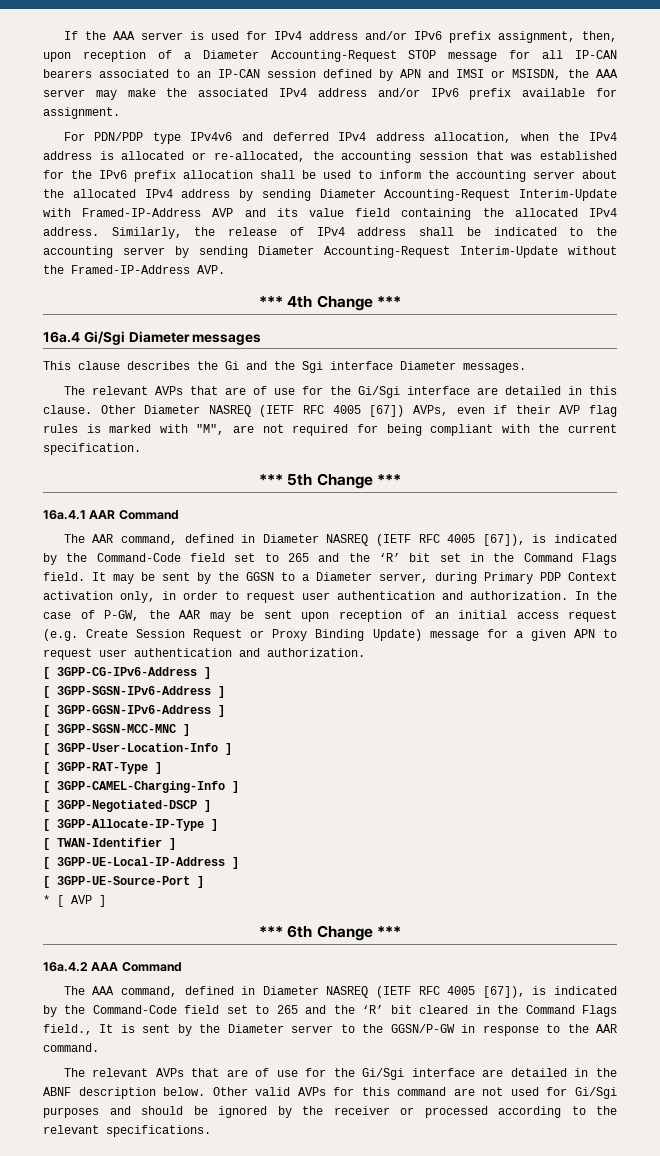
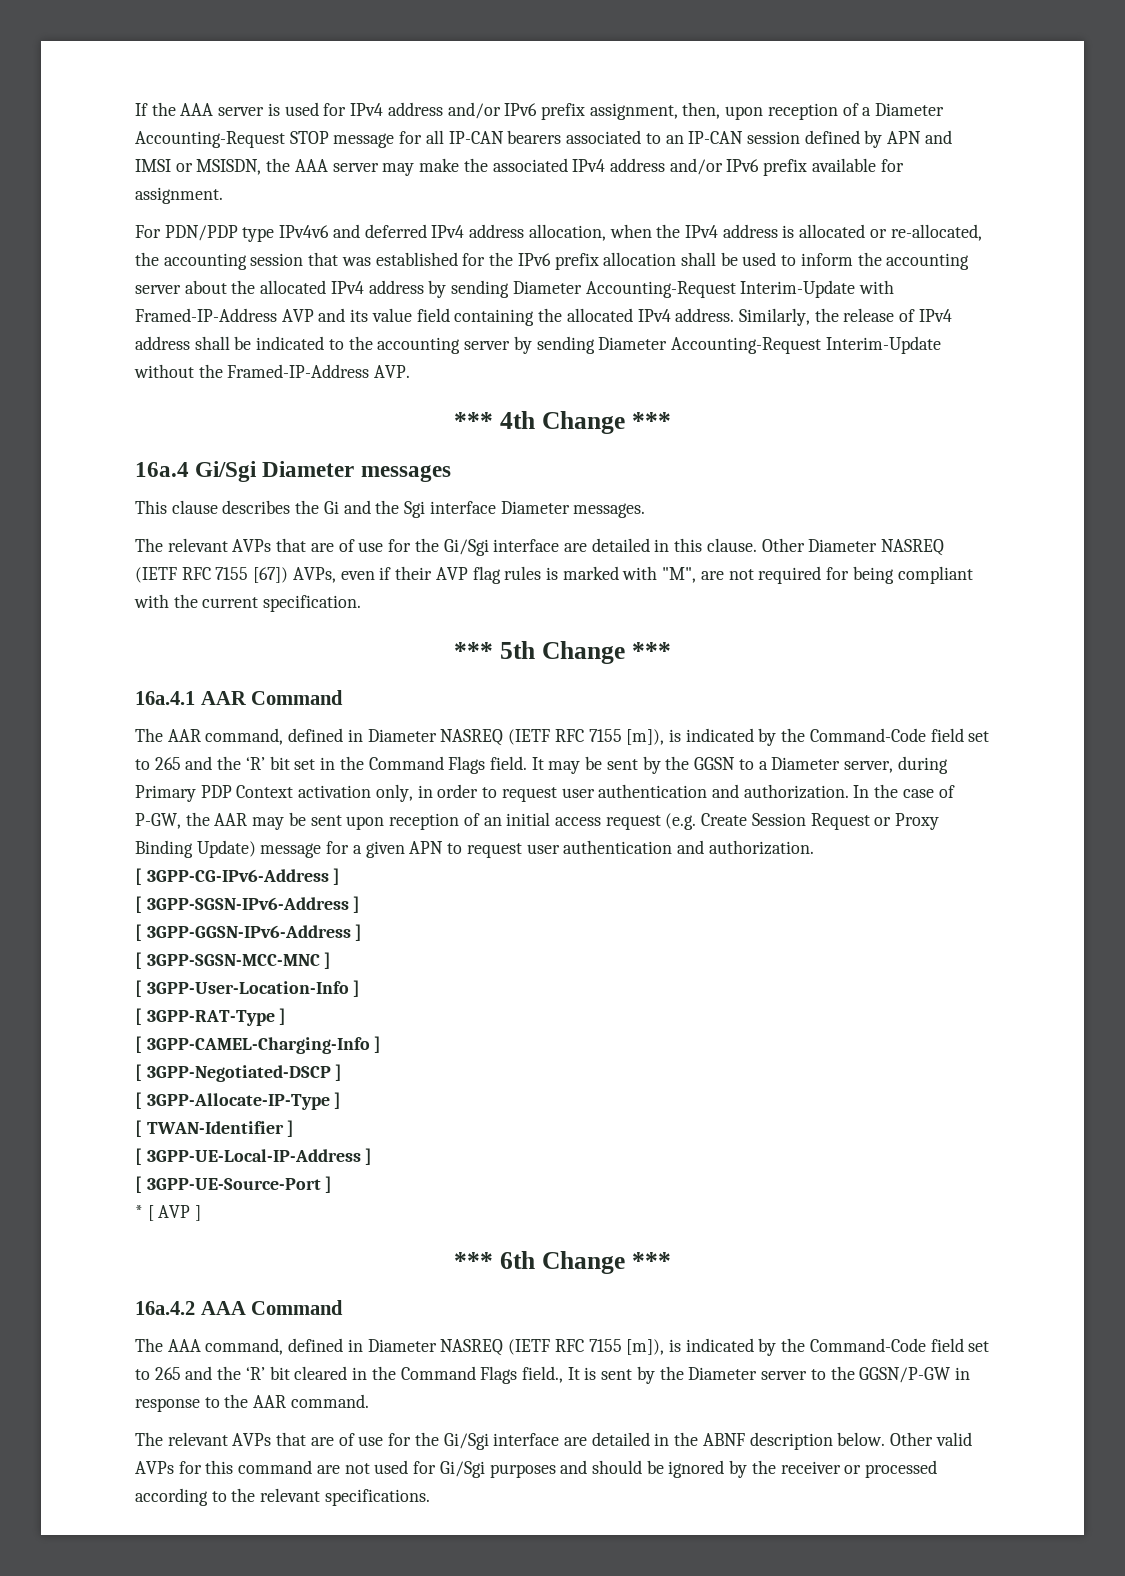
[332,405,361,414] 4005 -> [215,567,249,580] 7155
[447,534,525,546] 4005 [67]), -> [588,729,665,745] 7155 [m]),
[447,986,525,998] 4005 [67]), -> [588,1339,665,1355] 7155 [m]),

